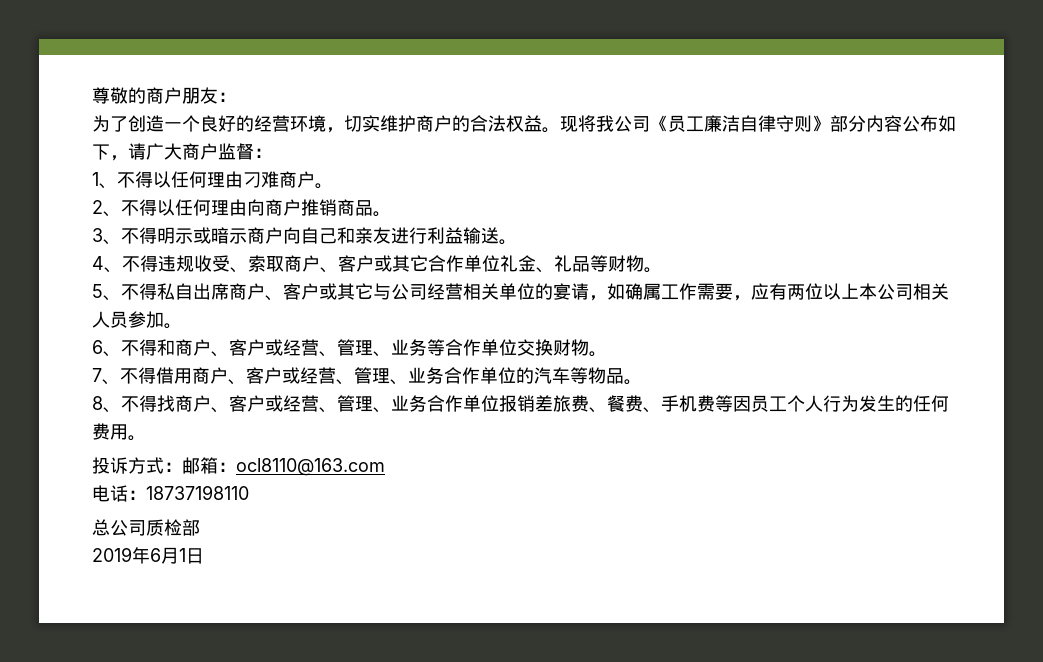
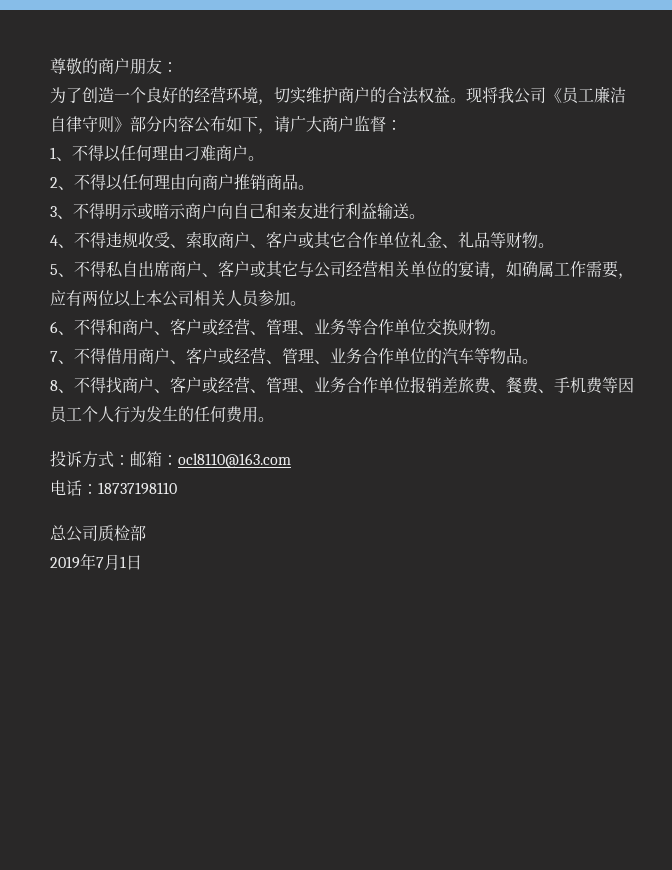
[150,548,161,562] 6 -> [96,557,104,568] 7

